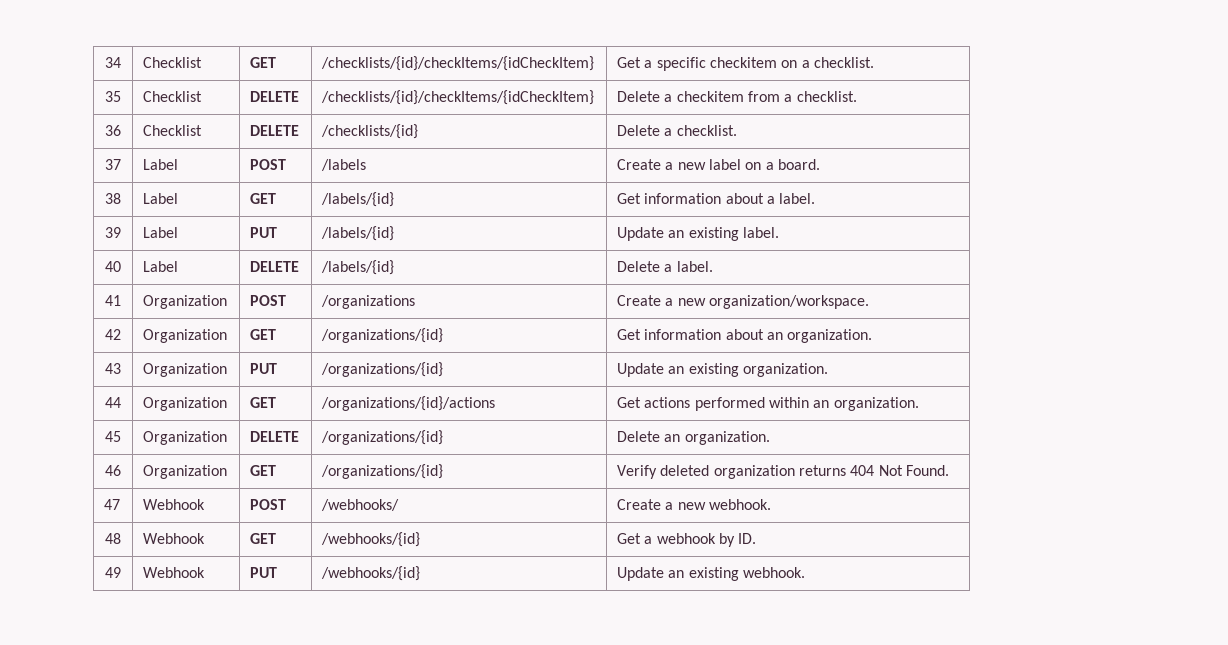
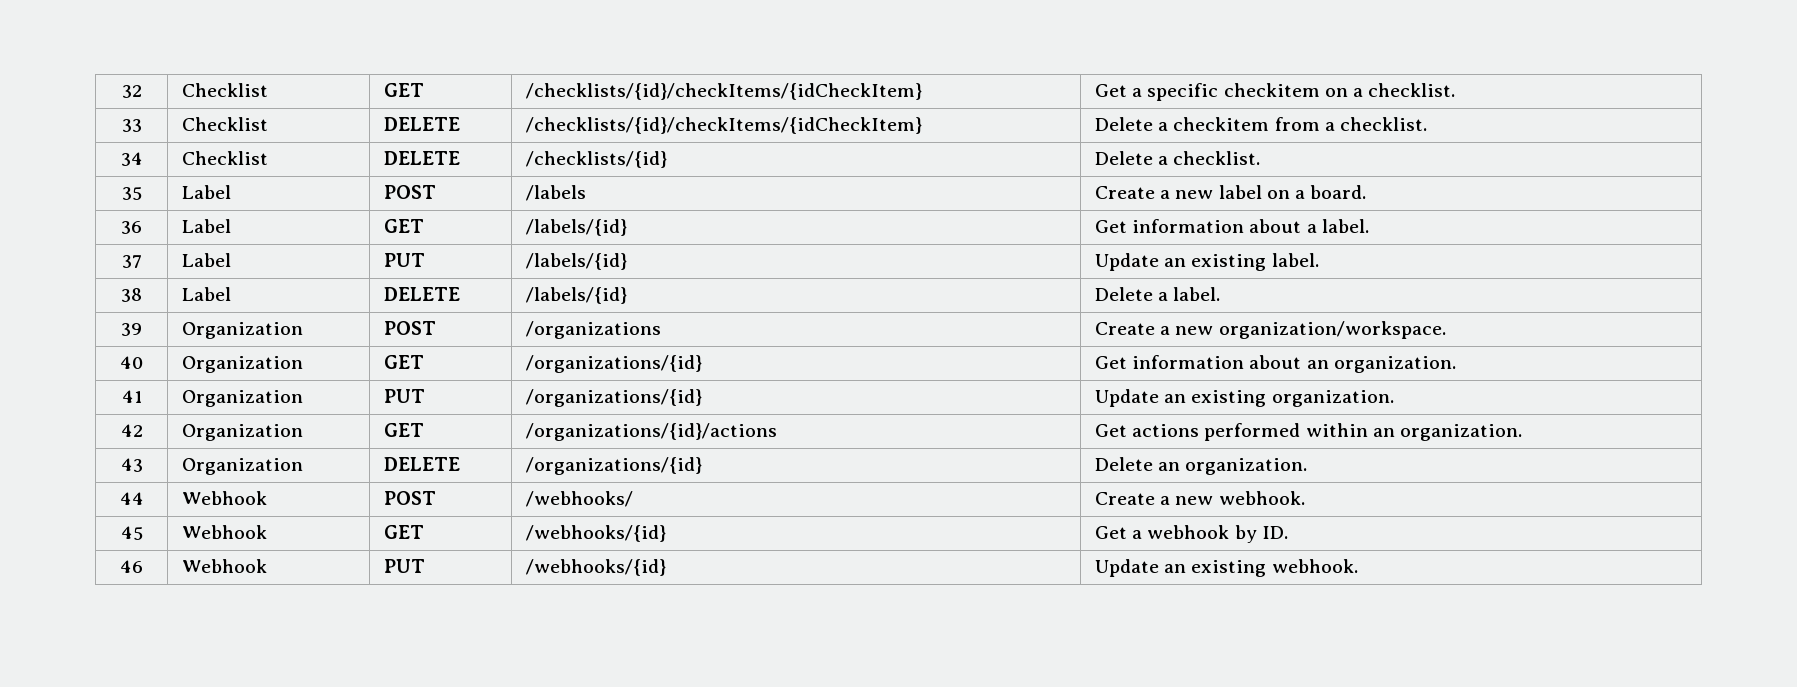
[105,57,121,68] 34 -> [121,85,142,98] 32
[105,91,121,102] 35 -> [121,119,142,132] 33
[105,125,121,136] 36 -> [120,152,143,166] 34
[105,159,121,170] 37 -> [121,187,142,200] 35
[105,193,121,204] 38 -> [121,221,142,234] 36
[105,227,121,238] 39 -> [121,255,142,268] 37
[105,261,121,272] 40 -> [121,288,142,302] 38
[105,295,121,306] 41 -> [121,323,142,336] 39
[105,329,121,340] 42 -> [120,356,143,369] 40
[105,363,121,374] 43 -> [121,390,142,403] 41
[105,397,121,408] 44 -> [120,424,143,437] 42
[105,431,121,442] 45 -> [120,458,143,472] 43
[105,465,121,476] [143,465,228,479] [250,465,277,476] [321,464,444,479] [617,465,949,479] [104,499,121,510] 46 | Organization | GET | /organizations/{id} | Verify deleted organization returns 404 Not Found. // 47 -> [119,492,144,505] 44
[105,533,121,544] 48 -> [120,526,143,540] 45
[105,567,121,578] 49 -> [120,560,143,573] 46

